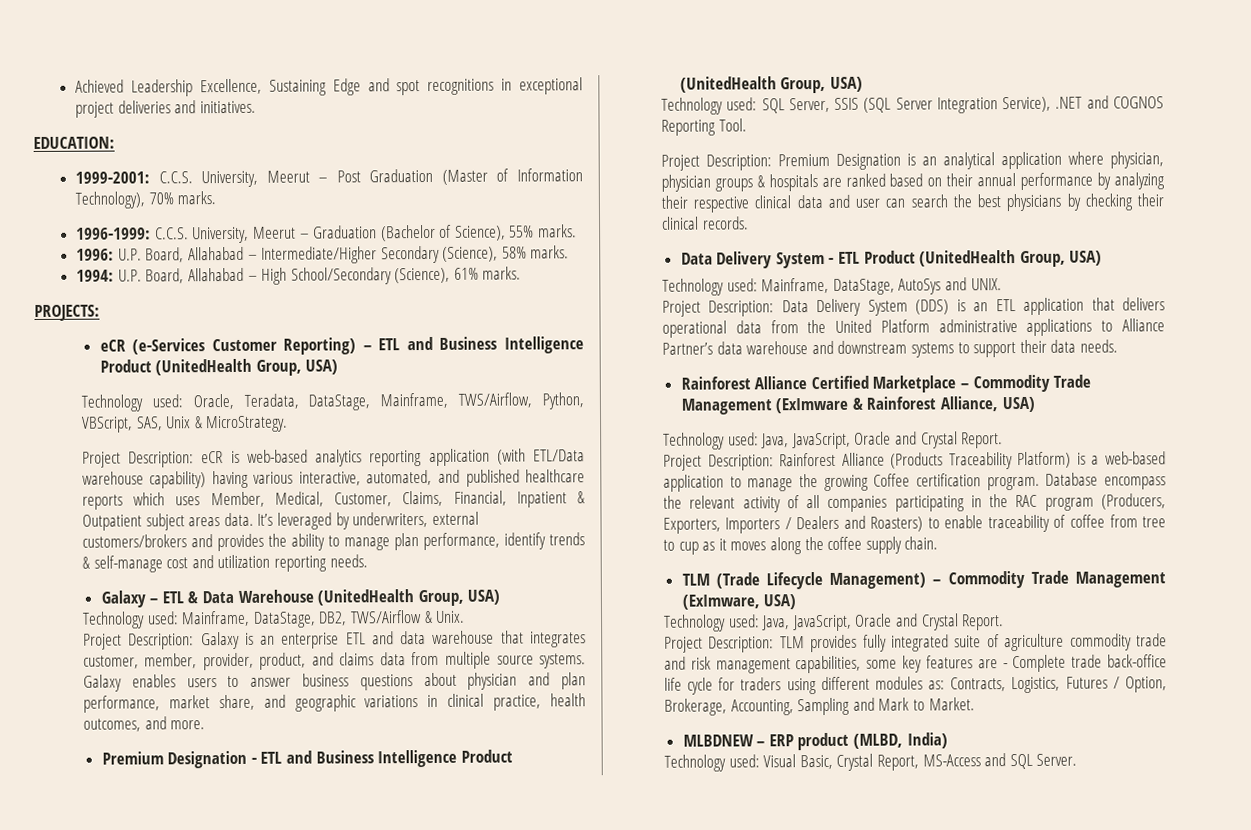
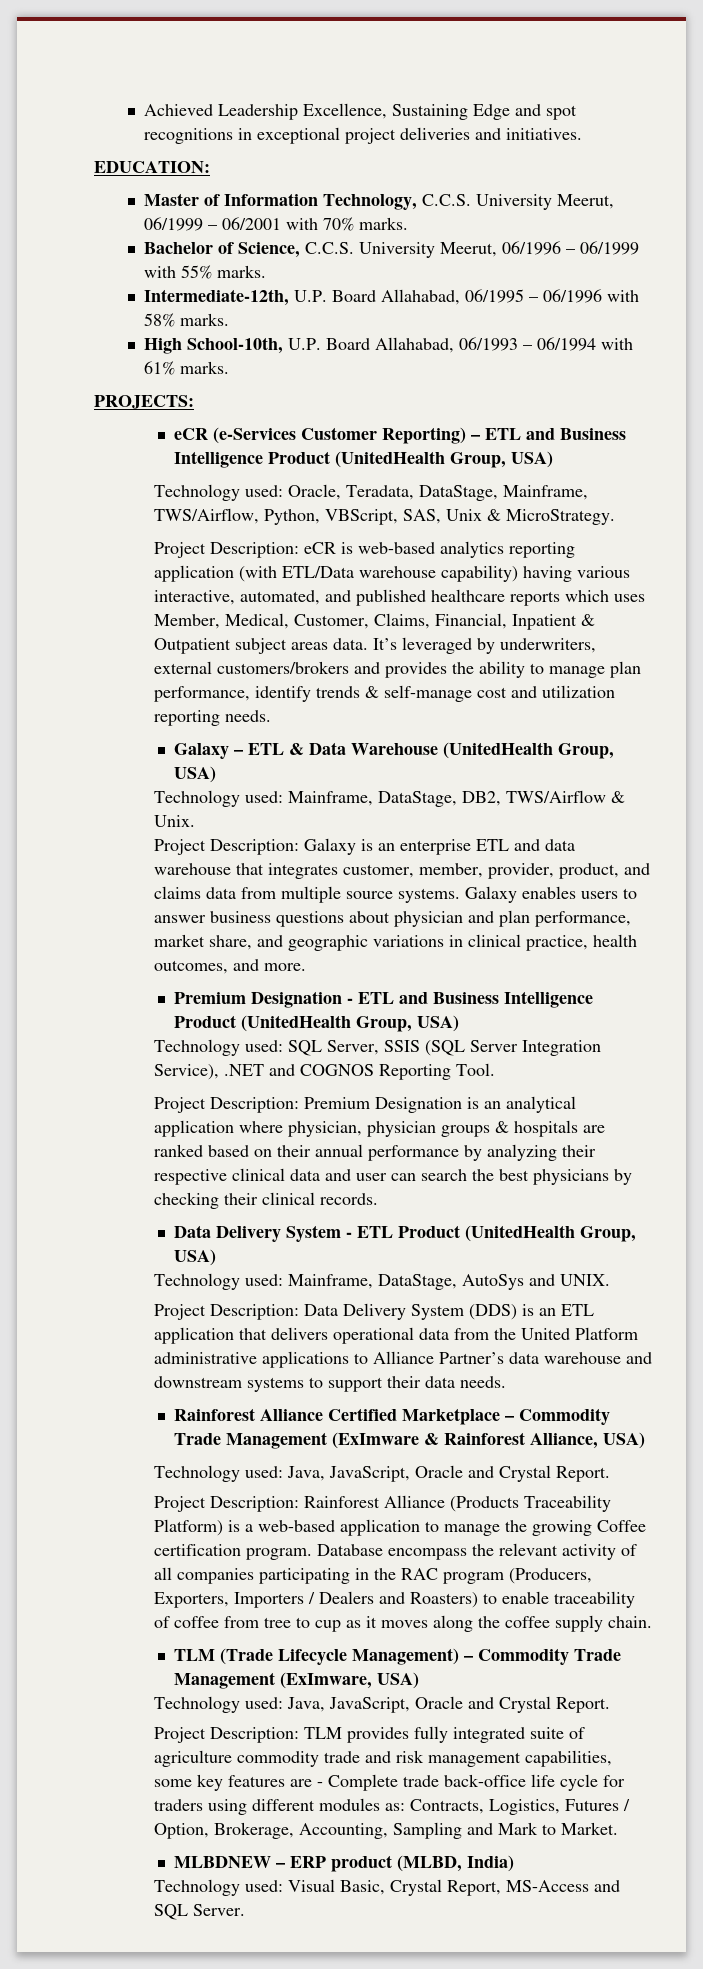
[75,168,584,188] [75,191,217,209] [76,224,578,244] [76,245,570,264] [76,267,451,285] 1999-2001: C.C.S. University, Meerut – Post Graduation (Master of Information Technology), 70% marks. // 1996-1999: C.C.S. University, Meerut – Graduation (Bachelor of Science), 55% marks. // 1996: U.P. Board, Allahabad – Intermediate/Higher Secondary (Science), 58% marks. // 1994: U.P. Board, Allahabad – High School/Secondary (Science), -> [143,193,614,210] [143,217,408,231] [143,241,639,258] [143,265,266,279] [143,289,639,306] [143,313,229,327] [143,337,633,354] Master of Information Technology, C.C.S. University Meerut, 06/1999 – 06/2001 with 70% marks. // Bachelor of Science, C.C.S. University Meerut, 06/1996 – 06/1999 with 55% marks. // Intermediate-12th, U.P. Board Allahabad, 06/1995 – 06/1996 with 58% marks. // High School-10th, U.P. Board Allahabad, 06/1993 – 06/1994 with

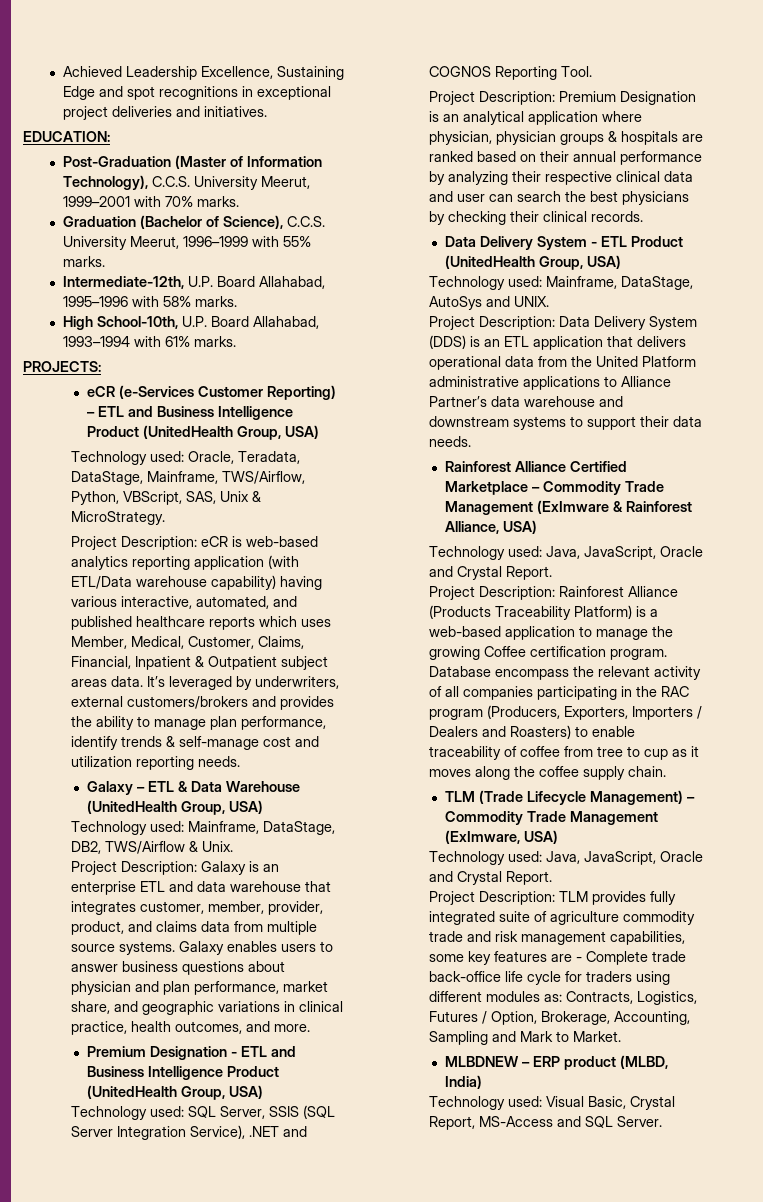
[143,193,199,206] Master -> [62,155,226,169] Post-Graduation (Master
[322,194,614,210] [143,217,281,231] Technology, C.C.S. University Meerut, 06/1999 – 06/2001 -> [62,175,310,190] [62,196,130,207] Technology), C.C.S. University Meerut, 1999–2001
[143,241,639,258] Bachelor of Science, C.C.S. University Meerut, 06/1996 – 06/1999 -> [62,215,325,229] [62,236,248,250] Graduation (Bachelor of Science), C.C.S. University Meerut, 1996–1999
[464,289,602,303] 06/1995 – 06/1996 -> [62,296,128,307] 1995–1996
[458,337,596,351] 06/1993 – 06/1994 -> [62,336,130,347] 1993–1994

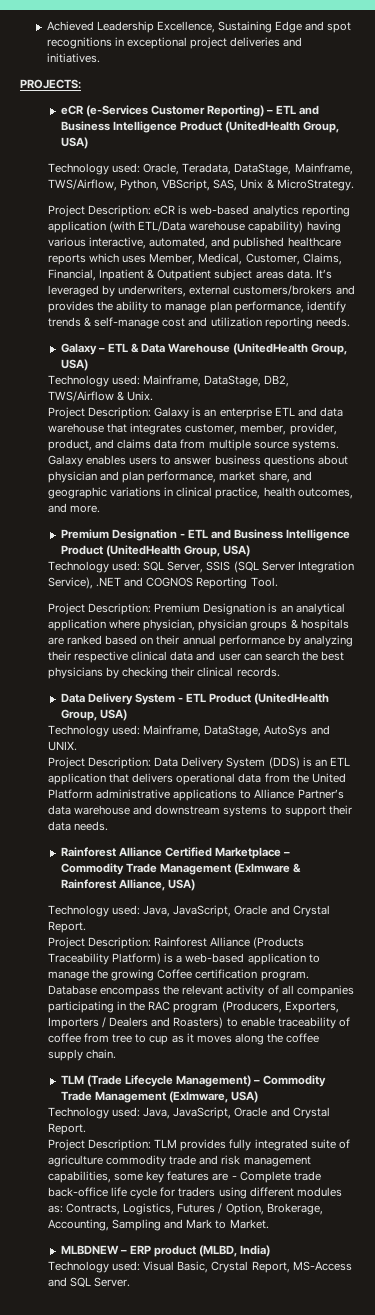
[23,131,110,142] [62,155,322,169] [62,175,310,190] [62,196,239,207] [62,215,325,229] [62,236,311,250] [62,256,105,267] [62,276,325,289] [62,296,237,307] [62,316,319,330] [62,336,236,347] // EDUCATION: // Post-Graduation (Master of Information Technology), C.C.S. University Meerut, 1999–2001 with 70% marks. // Graduation (Bachelor of Science), C.C.S. University Meerut, 1996–1999 with 55% marks. // Intermediate-12th, U.P. Board Allahabad, 1995–1996 with 58% marks. // High School-10th, U.P. Board Allahabad, 1993–1994 with 61% marks. -> (100, 58) none

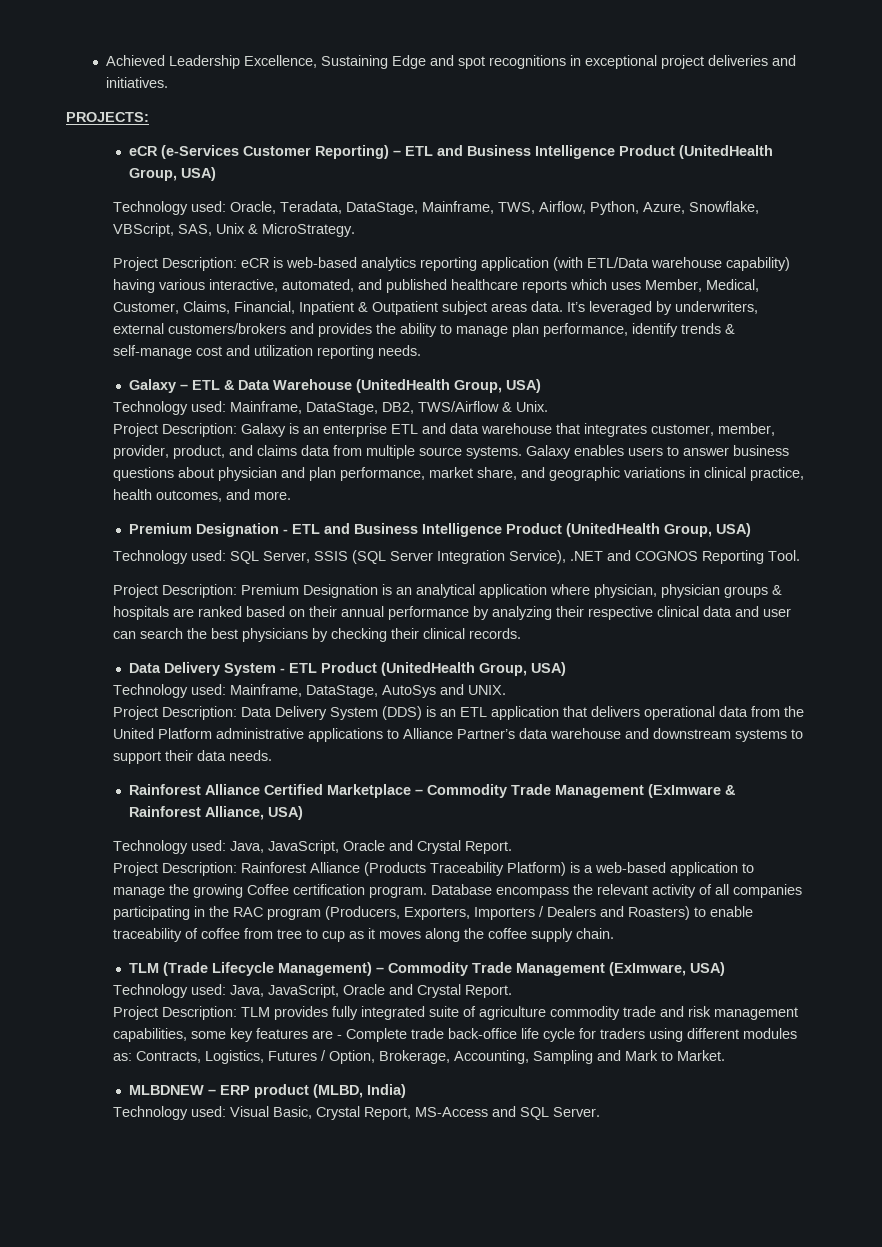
[47,179,160,191] TWS/Airflow, Python, -> [498,201,760,215] TWS, Airflow, Python, Azure, Snowflake,

